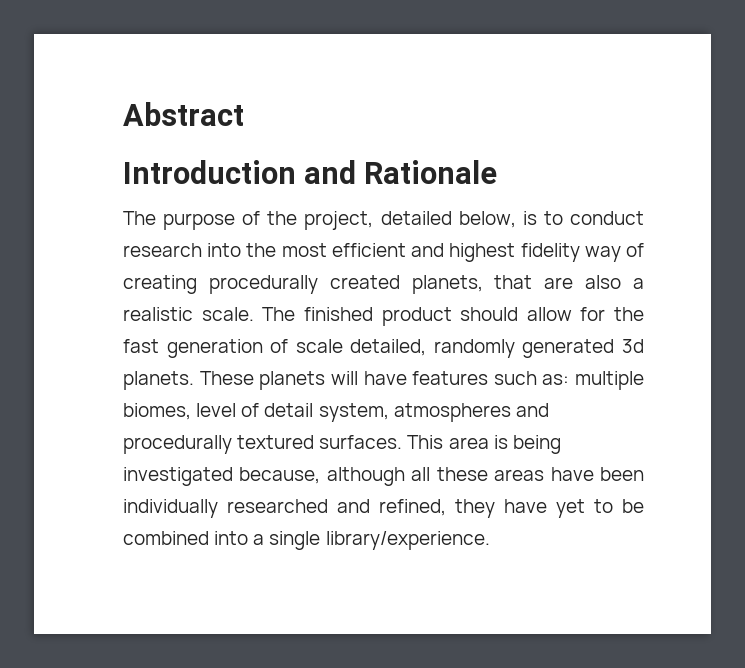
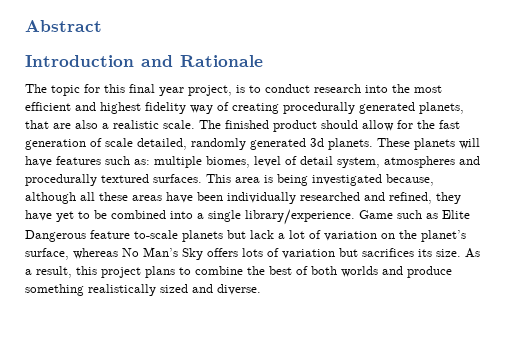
[163,211,516,230] purpose of the project, detailed below, -> [51,84,232,96] topic for this final year project,
[329,275,400,289] created -> [359,102,415,114] generated
(490, 540) none -> [359,210,470,219] [25,230,466,242] [25,247,480,260] [25,266,452,278] [25,284,261,296] Game such as Elite Dangerous feature to-scale planets but lack a lot of variation on the planet’s surface, whereas No Man’s Sky offers lots of variation but sacrifices its size. As a result, this project plans to combine the best of both worlds and produce something realistically sized and diverse.

